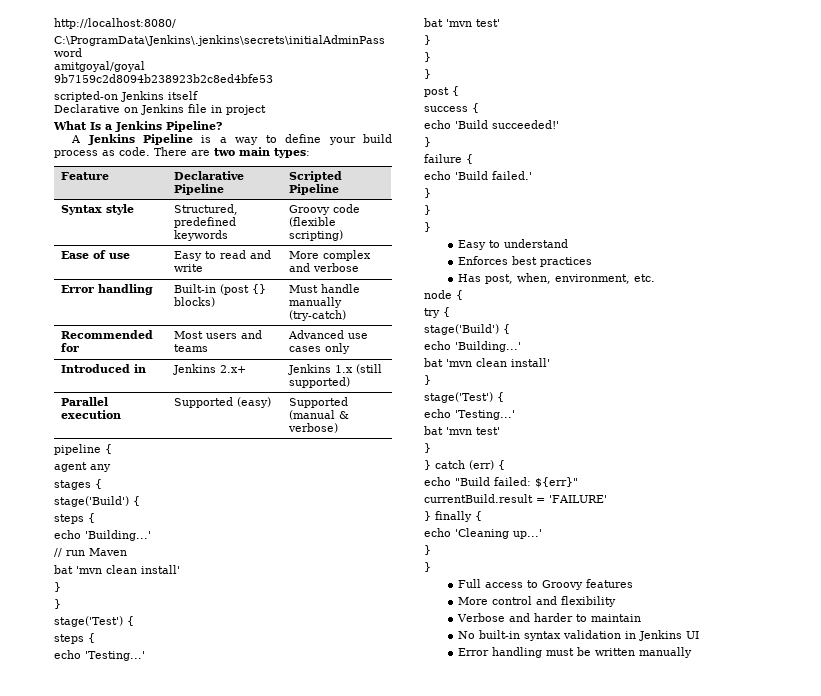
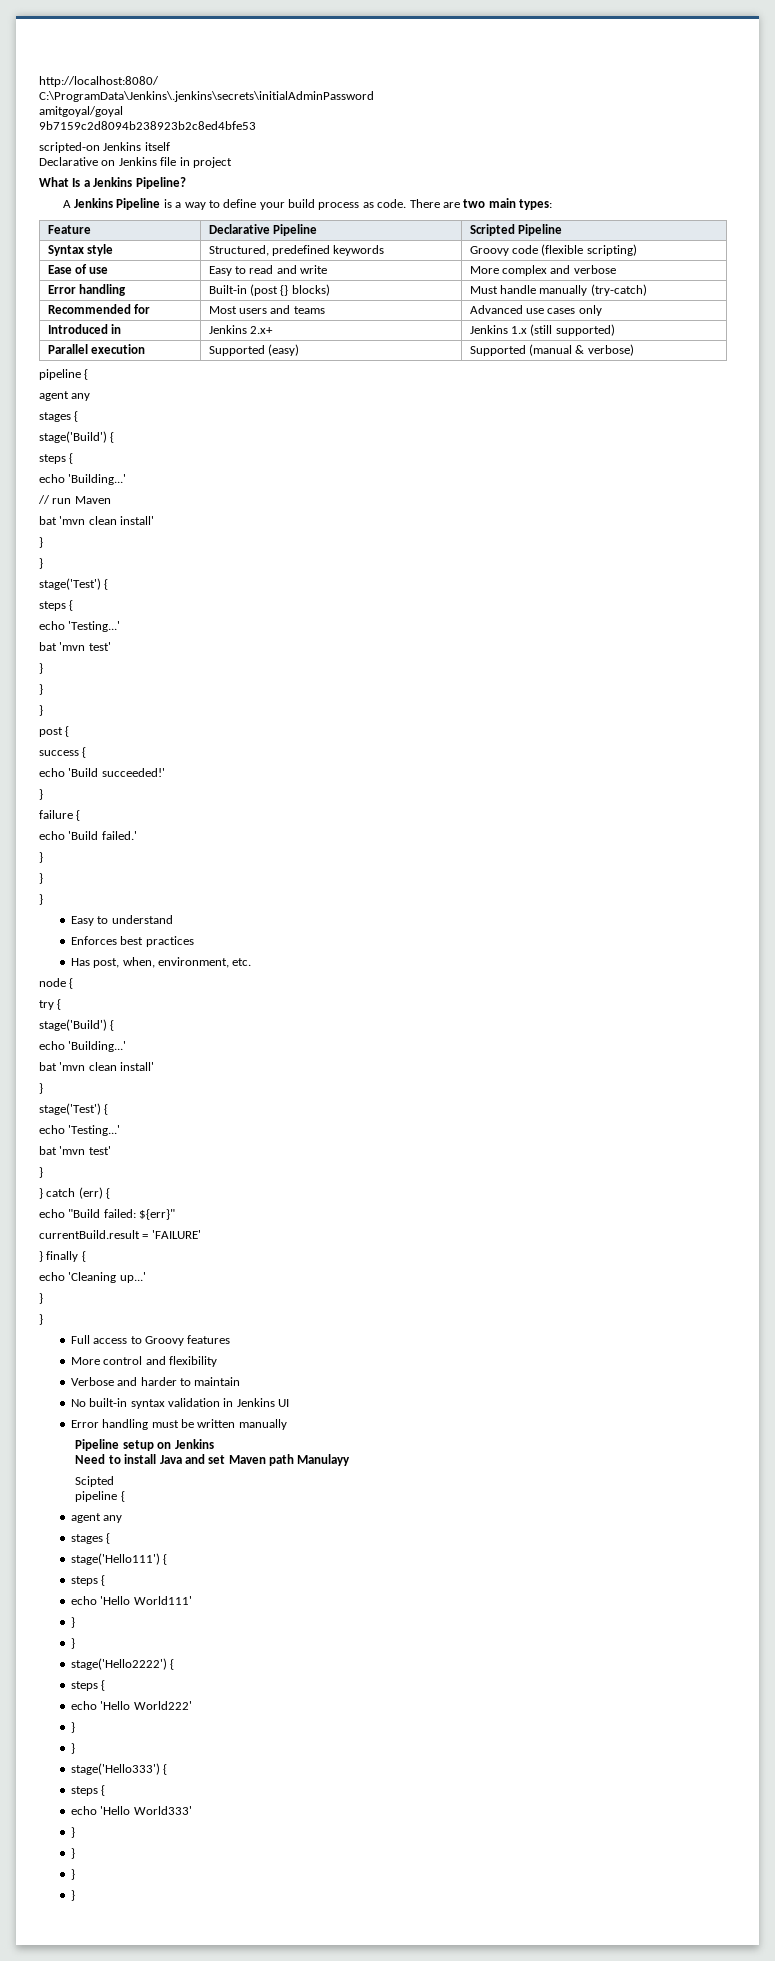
(693, 652) none -> [75,1439,214,1451] [75,1454,351,1466] [75,1476,115,1487] [75,1491,125,1502] [70,1513,123,1523] [70,1533,111,1544] [70,1553,168,1565] [70,1575,106,1586] [70,1596,192,1605] [70,1617,75,1628] [70,1638,75,1649] [70,1658,175,1670] [70,1680,106,1691] [70,1701,192,1710] [70,1722,75,1733] [70,1743,75,1754] [70,1763,168,1775] [70,1785,106,1796] [70,1806,192,1815] [70,1827,75,1838] [70,1848,75,1859] [70,1869,75,1880] [70,1890,75,1901] // Pipeline setup on Jenkins // Need to install Java and set Maven path Manulayy // Scipted // pipeline { // agent any // stages { // stage('Hello111') { // steps { // echo 'Hello World111' // } // } // stage('Hello2222') { // steps { // echo 'Hello World222' // } // } // stage('Hello333') { // steps { // echo 'Hello World333' // } // } // } // }

